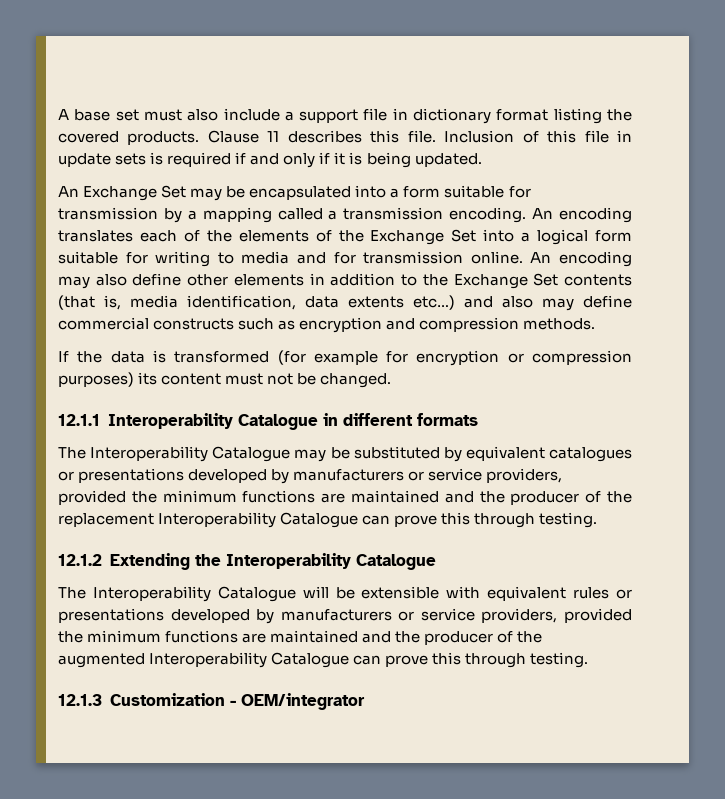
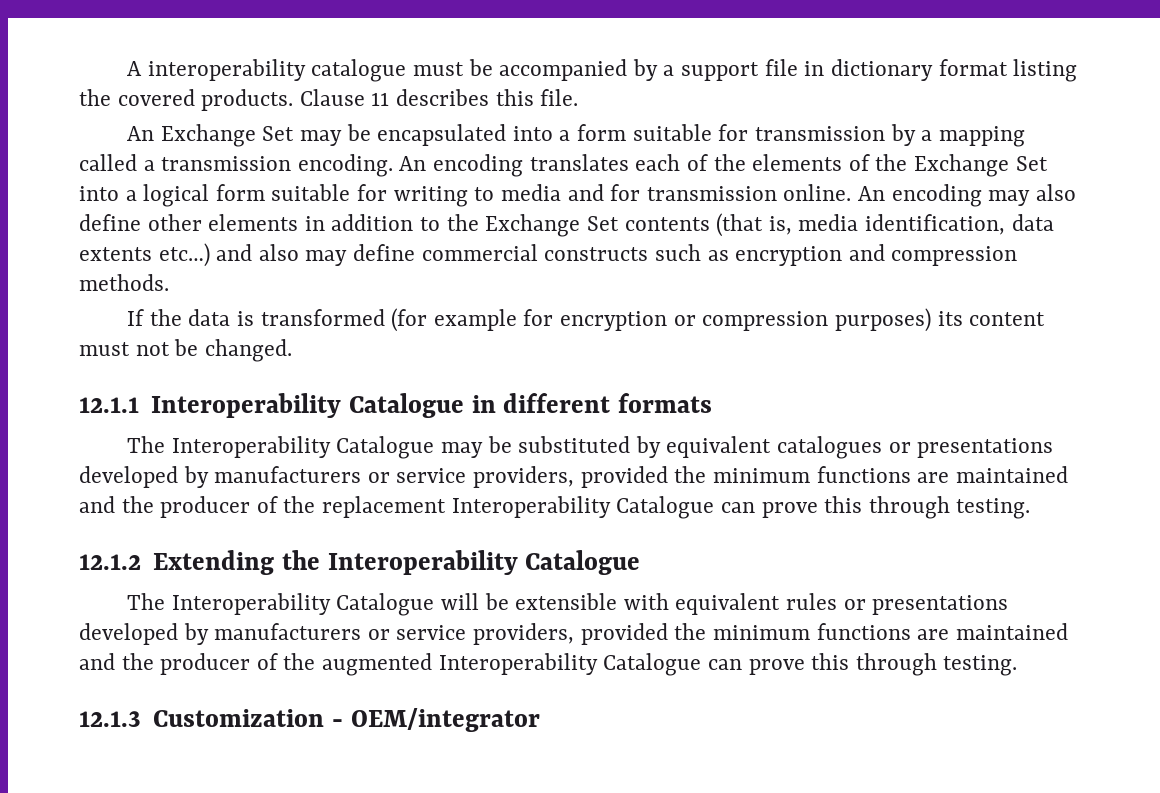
[74,108,280,121] base set must also include -> [147,59,658,82] interoperability catalogue must be accompanied by
[444,130,632,143] [58,152,482,168] Inclusion of this file in update sets is required if and only if it is being updated. -> (579, 97) none

